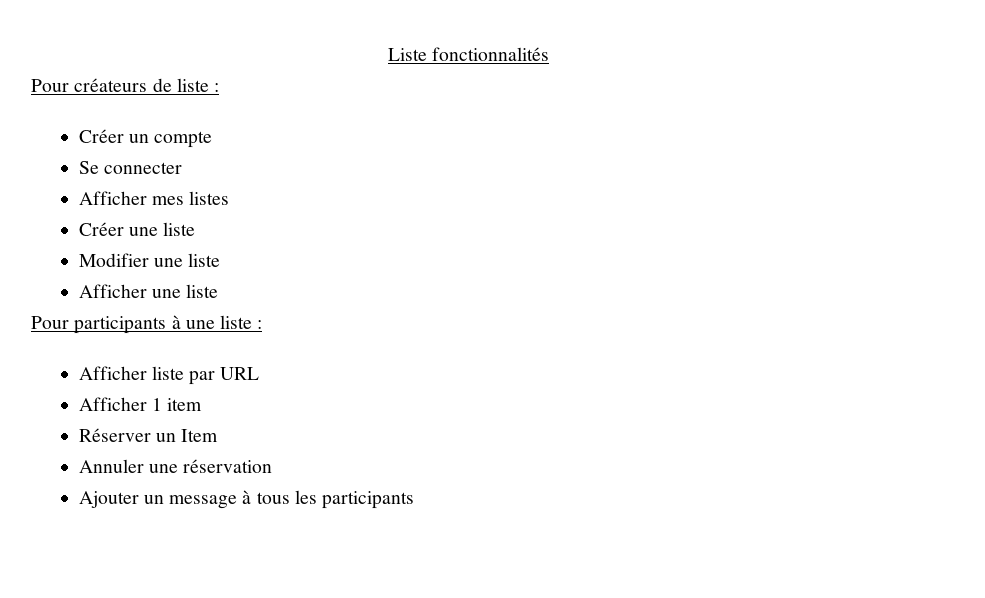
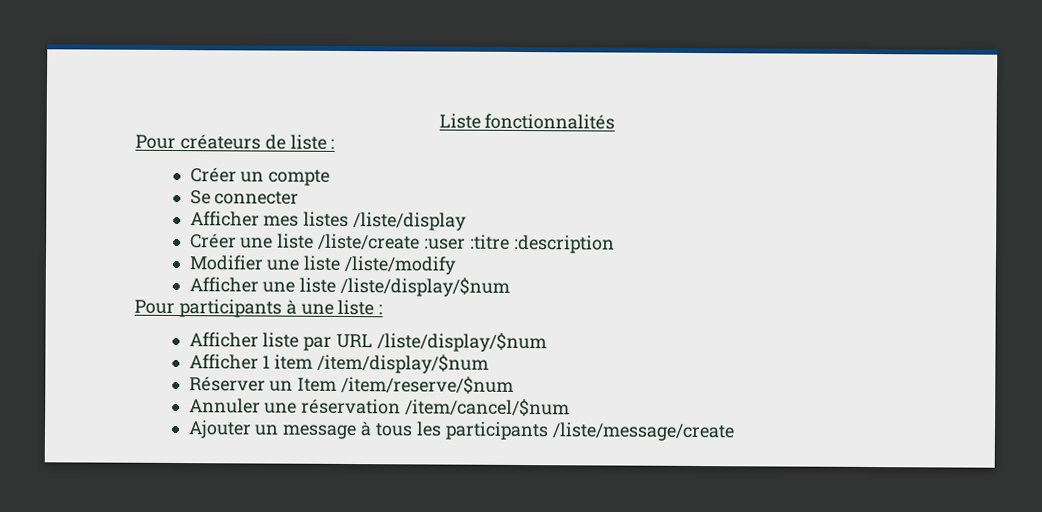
(230, 198) none -> [353,212,468,231] /liste/display
(196, 229) none -> [318,233,615,254] /liste/create :user :titre :description
(221, 260) none -> [344,255,457,275] /liste/modify
(219, 291) none -> [340,276,511,297] /liste/display/$num
(260, 373) none -> [377,332,548,353] /liste/display/$num
(203, 404) none -> [317,353,490,374] /item/display/$num
(219, 435) none -> [341,375,515,394] /item/reserve/$num
(273, 466) none -> [405,398,571,417] /item/cancel/$num
(415, 500) none -> [551,422,735,442] /liste/message/create

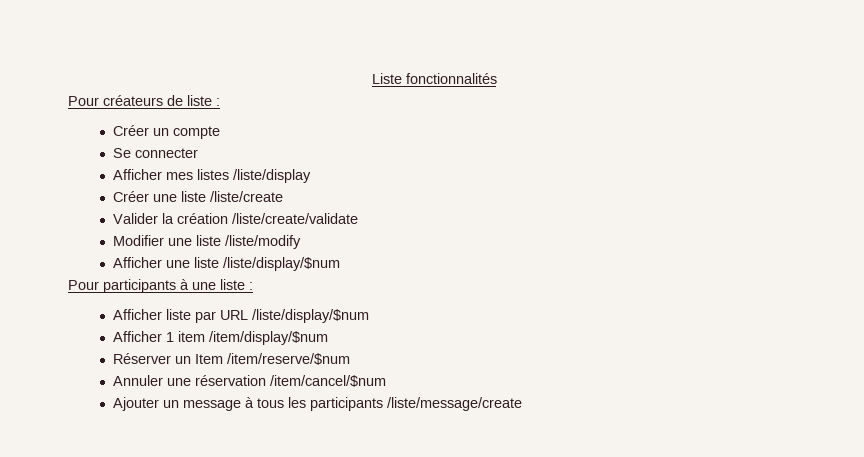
[424,234,615,254] :user :titre :description -> [112,213,358,224] // Valider la création /liste/create/validate

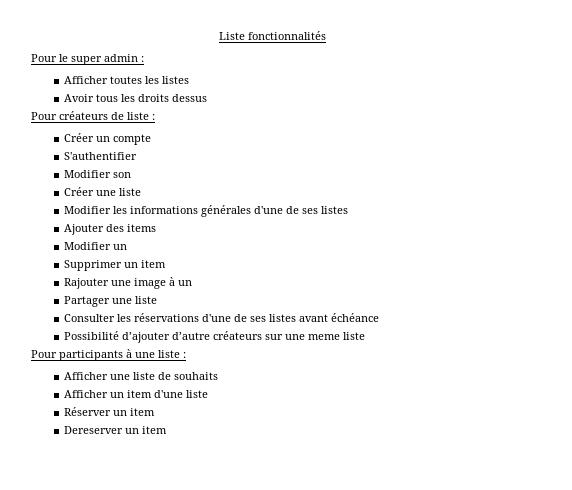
(497, 78) none -> [31,54,144,65] [64,76,190,84] [64,94,208,102] // Pour le super admin : // Afficher toutes les listes // Avoir tous les droits dessus
[112,148,198,158] [112,169,311,183] [112,191,283,202] [112,213,358,224] [112,235,301,249] [112,257,340,271] Se connecter // Afficher mes listes /liste/display // Créer une liste /liste/create // Valider la création /liste/create/validate // Modifier une liste /liste/modify // Afficher une liste /liste/display/$num -> [64,152,138,160] [64,170,132,178] [64,187,142,196] [64,205,349,217] [64,224,157,235] [64,242,128,250] [64,260,167,271] [64,277,193,289] [64,296,158,307] [64,313,380,322] [64,331,366,343] S'authentifier // Modifier son // Créer une liste // Modifier les informations générales d'une de ses listes // Ajouter des items // Modifier un // Supprimer un item // Rajouter une image à un // Partager une liste // Consulter les réservations d'une de ses listes avant échéance // Possibilité d’ajouter d’autre créateurs sur une meme liste
[165,309,369,323] [112,331,328,345] [112,353,350,365] [112,375,386,387] [112,397,522,411] liste par URL /liste/display/$num // Afficher 1 item /item/display/$num // Réserver un Item /item/reserve/$num // Annuler une réservation /item/cancel/$num // Ajouter un message à tous les participants /liste/message/create -> [110,372,219,380] [64,390,209,398] [64,407,156,416] [64,426,168,434] une liste de souhaits // Afficher un item d'une liste // Réserver un item // Dereserver un item

